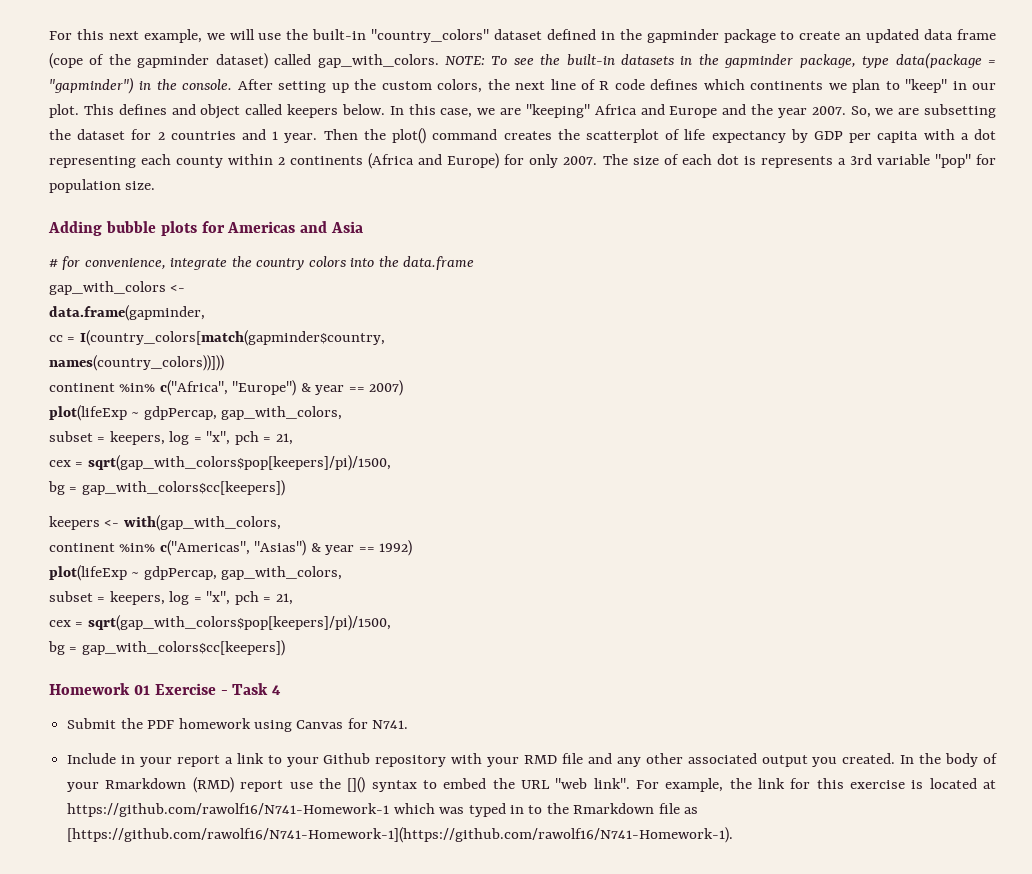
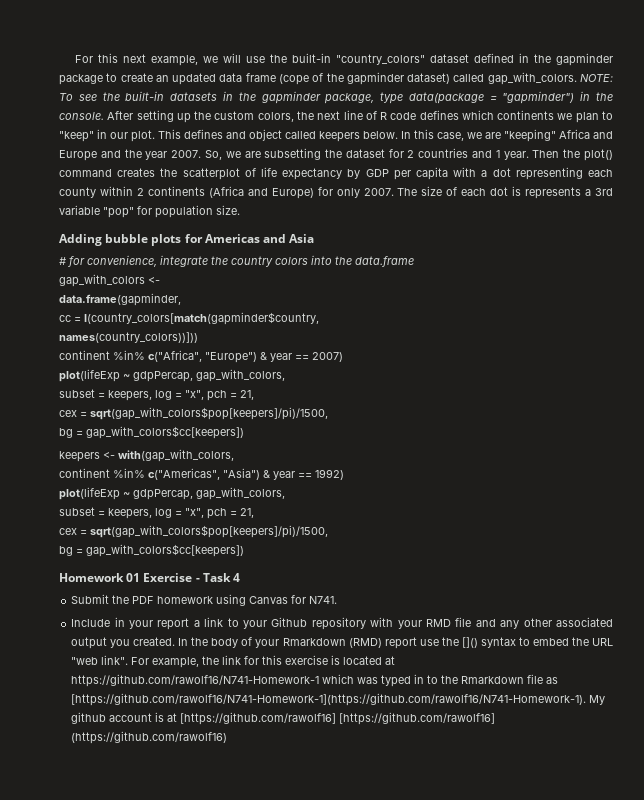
[254,540,307,556] "Asias") -> [223,468,260,480] "Asia")
(734, 835) none -> [589,695,606,705] [71,712,496,725] [71,731,228,744] My github account is at [https://github.com/rawolf16] [https://github.com/rawolf16] (https://github.com/rawolf16)

